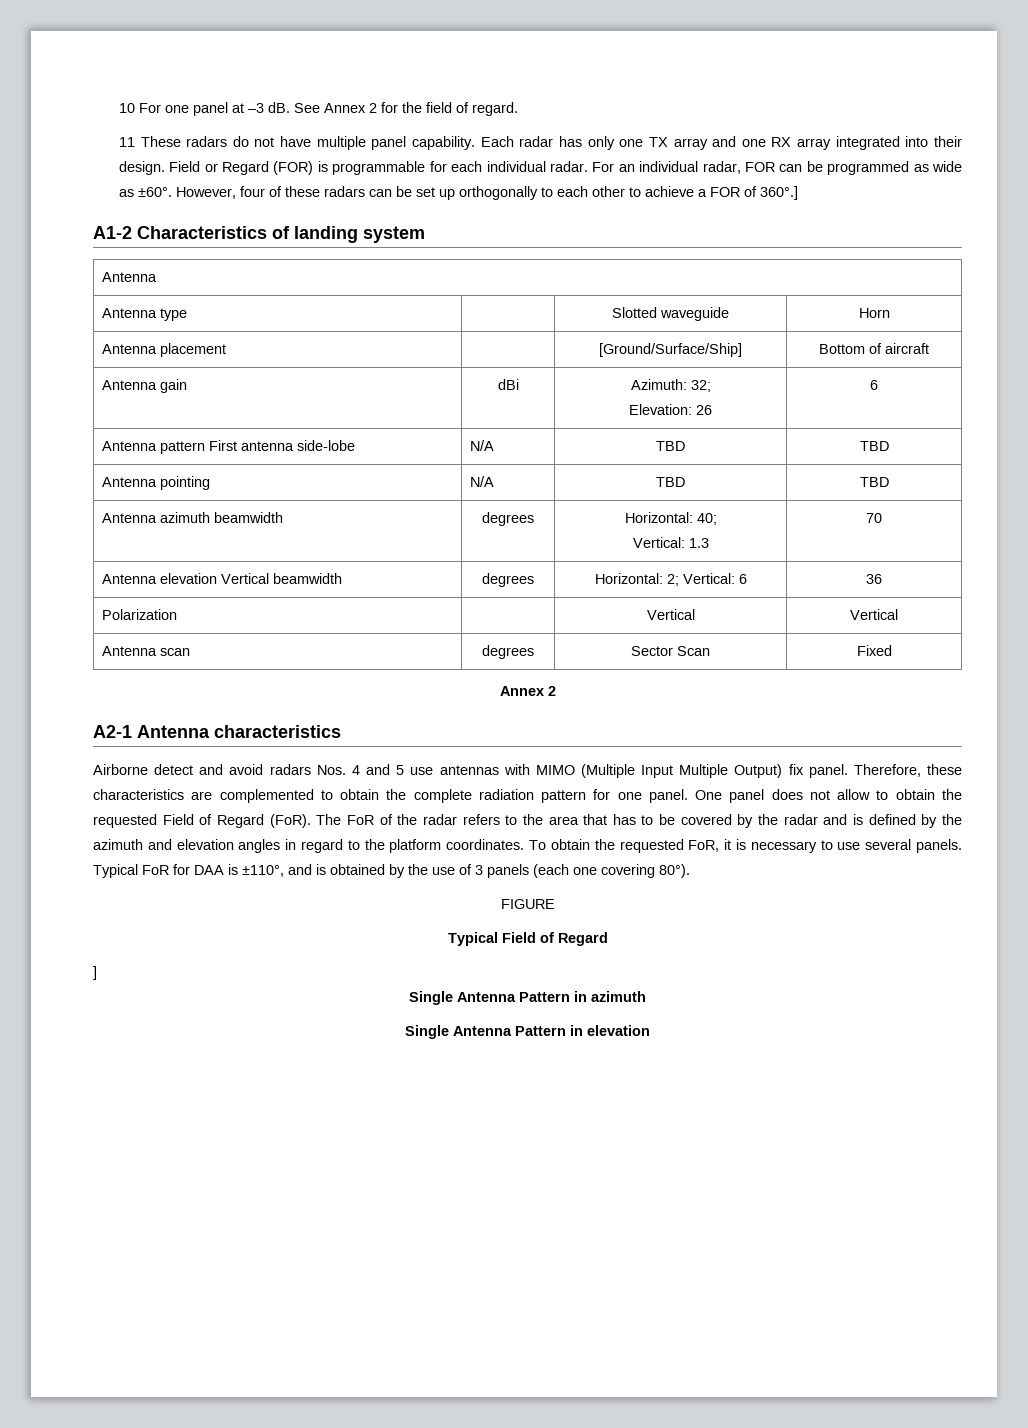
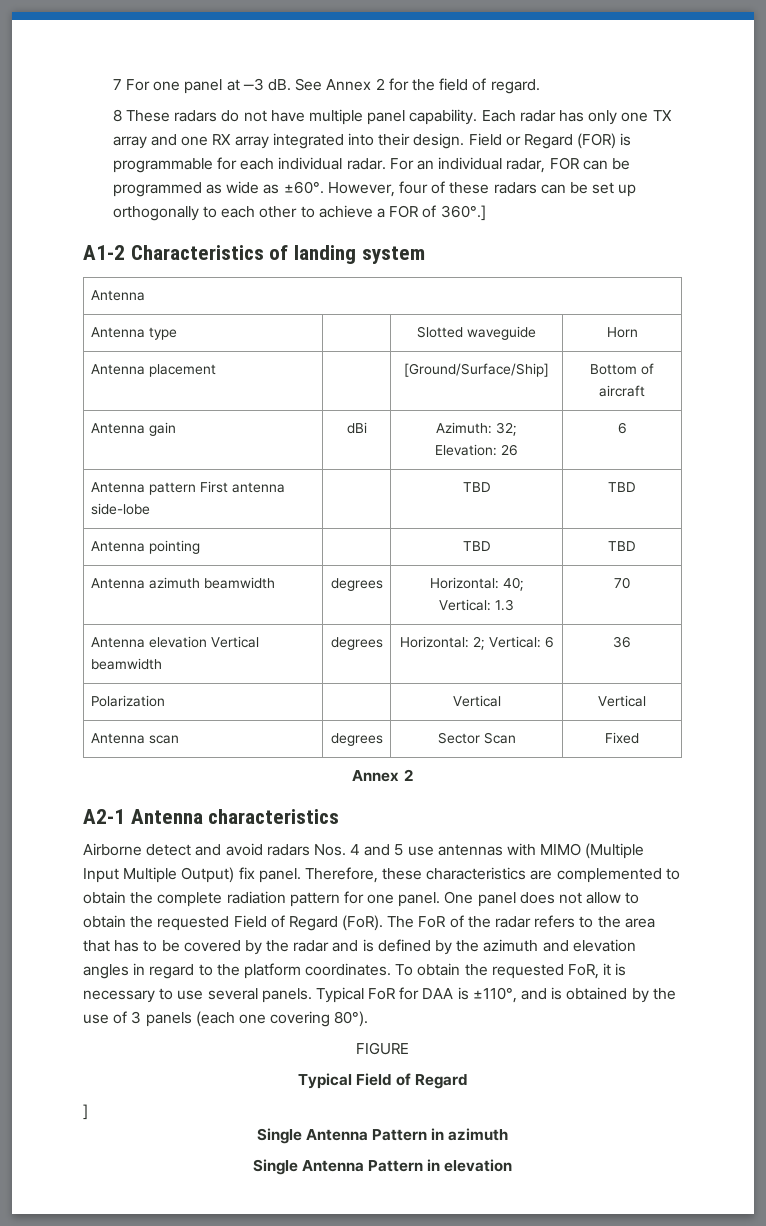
[118,103,135,113] 10 -> [112,79,122,90] 7
[118,137,135,147] 11 -> [112,109,122,122] 8
[469,440,494,451] N/A -> (150, 509) none
[469,476,494,487] N/A -> (200, 547) none

